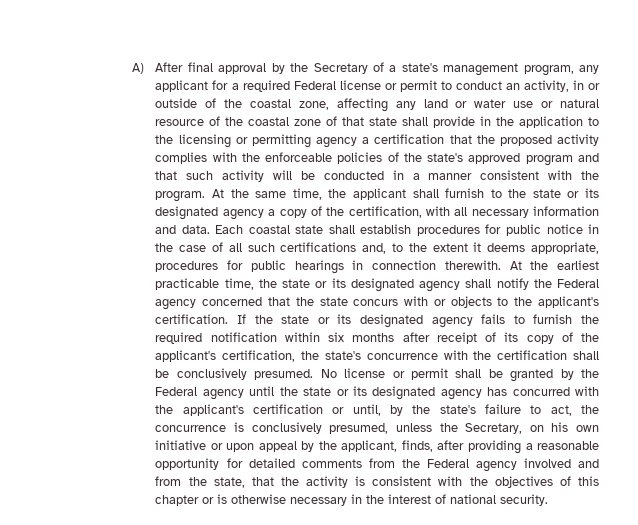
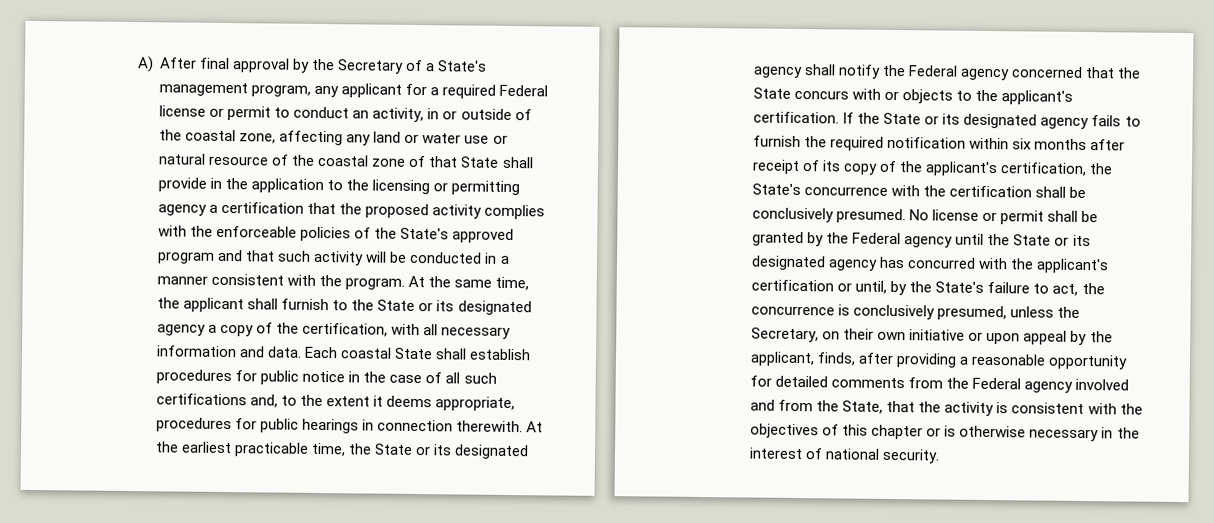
[401,63,438,72] state's -> [437,60,488,72] State's
[369,117,398,126] state -> [460,156,500,168] State
[427,153,464,162] state's -> [400,227,450,240] State's
[532,189,561,198] state -> [377,299,416,311] State
[295,225,324,234] state -> [394,347,434,360] State
[282,279,311,288] state -> [374,443,414,455] State
[319,297,348,306] state -> [753,87,792,99] State
[281,315,310,324] state -> [883,112,922,125] State
[324,351,361,360] state's -> [752,183,802,196] State's
[303,387,332,396] state -> [1013,234,1052,246] State
[439,405,476,414] state's -> [935,281,985,293] State's
[551,422,569,432] his -> [843,328,875,340] their
[213,477,245,488] state, -> [842,400,884,414] State,

